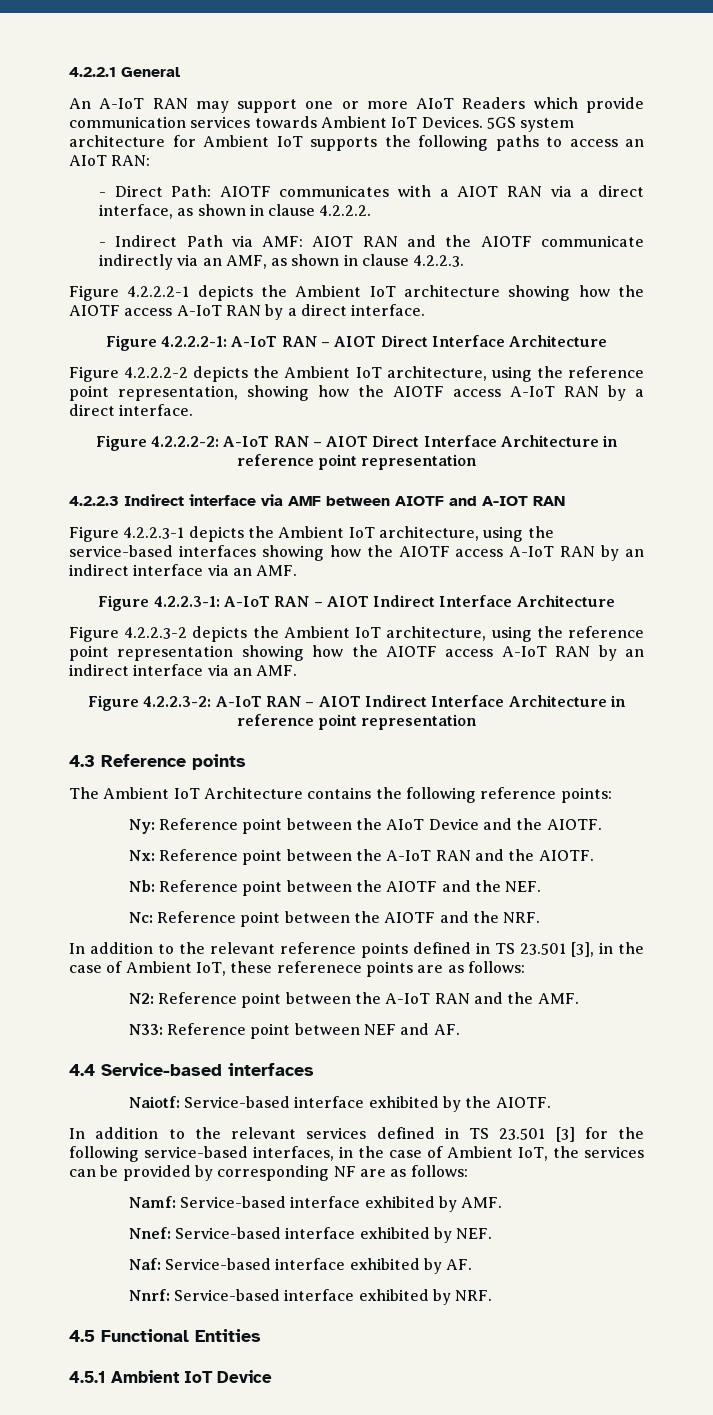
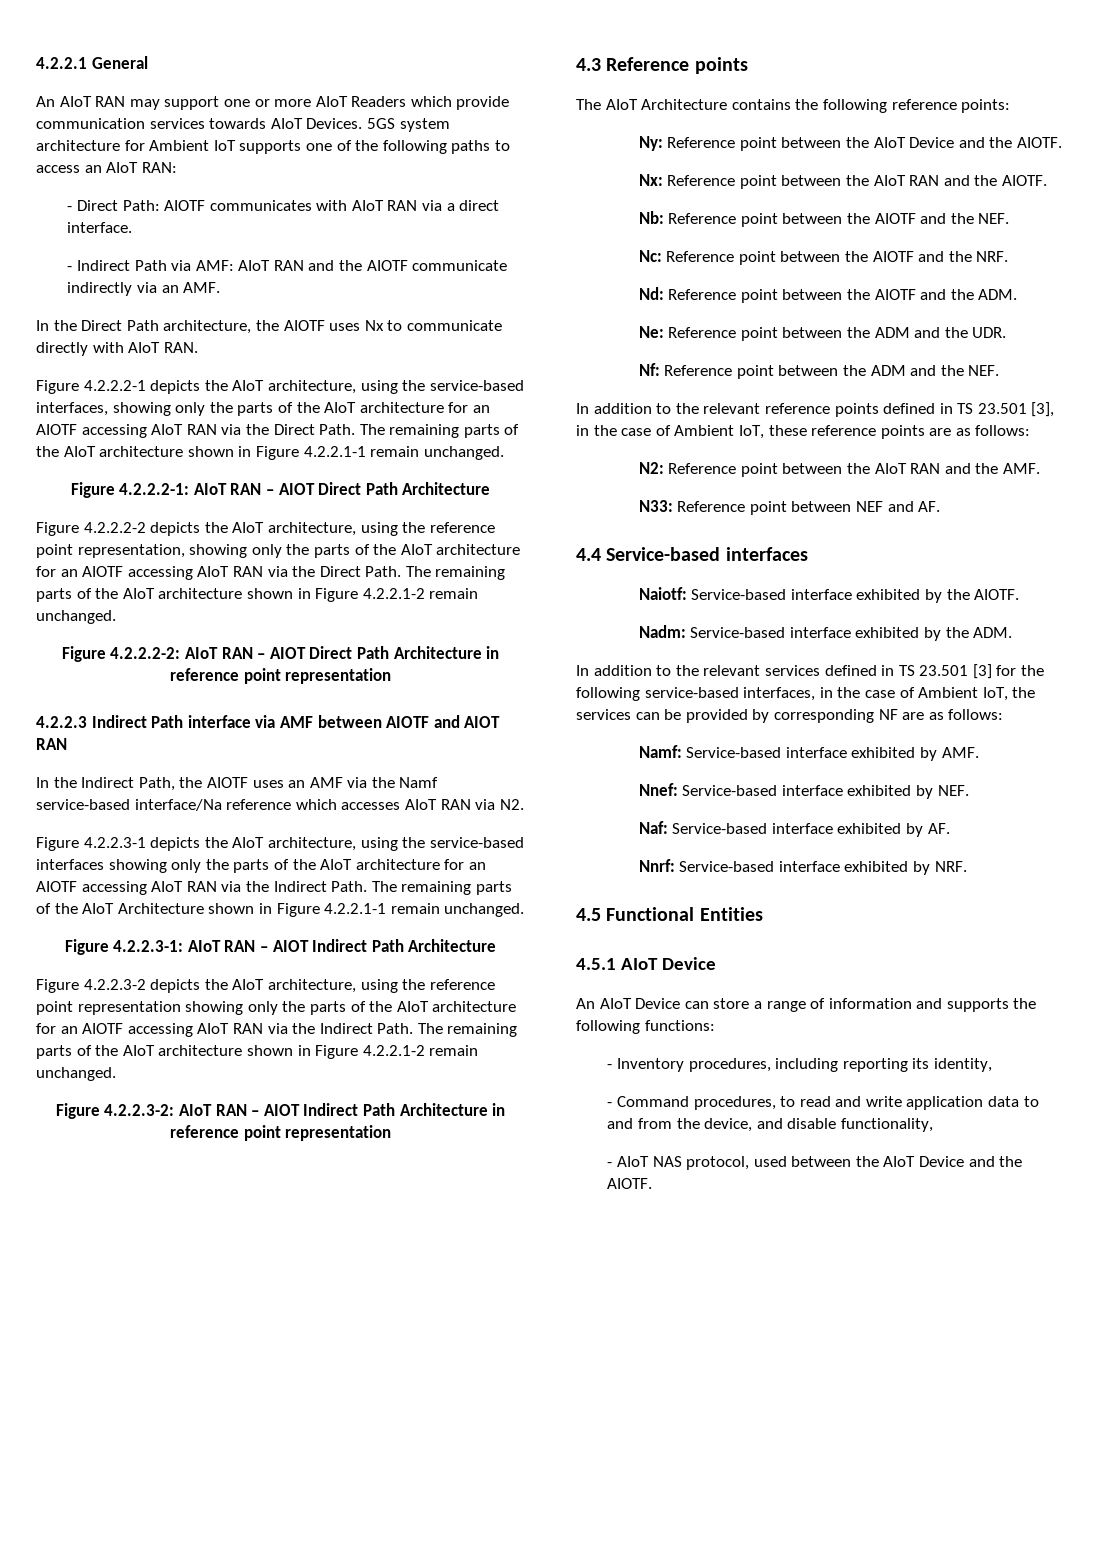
[99,98,145,109] A-IoT -> [59,96,92,107] AIoT
[320,116,418,128] Ambient IoT -> [270,118,303,129] AIoT
(377, 144) none -> [305,140,352,151] one of
[439,186,499,197] a AIOT -> [351,200,384,211] AIoT
[98,204,372,219] interface, as shown in clause 4.2.2.2. -> [67,222,133,233] interface.
[312,236,354,247] AIOT -> [238,260,271,271] AIoT
[225,254,465,269] [69,285,644,301] [69,304,426,320] AMF, as shown in clause 4.2.2.3. // Figure 4.2.2.2-1 depicts the Ambient IoT architecture showing how the AIOTF access A-IoT RAN by a direct interface. -> [183,282,221,293] [36,320,502,334] [36,342,198,356] [36,380,524,394] [36,402,490,416] [36,424,520,438] [36,446,504,460] AMF. // In the Direct Path architecture, the AIOTF uses Nx to communicate directly with AIoT RAN. // Figure 4.2.2.2-1 depicts the AIoT architecture, using the service-based interfaces, showing only the parts of the AIoT architecture for an AIOTF accessing AIoT RAN via the Direct Path. The remaining parts of the AIoT architecture shown in Figure 4.2.2.1-1 remain unchanged.
[231,335,505,347] A-IoT RAN – AIOT Direct Interface -> [193,482,398,495] AIoT RAN – AIOT Direct Path
[284,366,382,378] Ambient IoT -> [232,522,265,533] AIoT
[318,385,644,401] [69,404,194,416] how the AIOTF access A-IoT RAN by a direct interface. -> [251,544,521,558] [36,566,506,580] [36,588,479,602] [36,610,116,624] only the parts of the AIoT architecture for an AIOTF accessing AIoT RAN via the Direct Path. The remaining parts of the AIoT architecture shown in Figure 4.2.2.1-2 remain unchanged.
[223,435,497,447] A-IoT RAN – AIOT Direct Interface -> [185,646,389,659] AIoT RAN – AIOT Direct Path
(184, 500) none -> [151,715,184,728] Path
[482,496,565,506] A-IOT RAN -> [464,716,501,728] [36,738,67,750] [36,777,439,791] [36,799,524,811] AIOT RAN // In the Indirect Path, the AIOTF uses an AMF via the Namf service-based interface/Na reference which accesses AIoT RAN via N2.
[278,526,375,538] Ambient IoT -> [232,837,265,848] AIoT
[329,545,644,561] [69,564,298,576] how the AIOTF access A-IoT RAN by an indirect interface via an AMF. -> [171,859,486,873] [36,881,512,895] [36,903,525,917] only the parts of the AIoT architecture for an AIOTF accessing AIoT RAN via the Indirect Path. The remaining parts of the AIoT Architecture shown in Figure 4.2.2.1-1 remain unchanged.
[223,595,513,607] A-IoT RAN – AIOT Indirect Interface -> [187,939,404,952] AIoT RAN – AIOT Indirect Path
[283,626,382,638] Ambient IoT -> [232,979,265,990] AIoT
[312,645,644,661] [69,664,298,676] how the AIOTF access A-IoT RAN by an indirect interface via an AMF. -> [247,1001,517,1015] [36,1023,518,1037] [36,1045,479,1059] [36,1067,116,1081] only the parts of the AIoT architecture for an AIOTF accessing AIoT RAN via the Indirect Path. The remaining parts of the AIoT architecture shown in Figure 4.2.2.1-2 remain unchanged.
[215,695,505,707] A-IoT RAN – AIOT Indirect Interface -> [179,1103,395,1116] AIoT RAN – AIOT Indirect Path
[103,787,200,799] Ambient IoT -> [605,99,638,110] AIoT
[386,850,432,861] A-IoT -> [873,175,906,186] AIoT
(541, 917) none -> [638,287,1018,303] [638,326,1007,341] [638,363,1000,379] // Nd: Reference point between the AIOTF and the ADM. // Ne: Reference point between the ADM and the UDR. // Nf: Reference point between the ADM and the NEF.
[276,961,362,973] referenece -> [811,425,877,436] reference
[385,993,431,1004] A-IoT -> [874,463,907,474] AIoT
(551, 1102) none -> [638,625,1013,641] // Nadm: Service-based interface exhibited by the ADM.
[111,1370,272,1383] Ambient IoT Device -> [620,957,716,970] [576,998,1037,1012] [576,1020,715,1034] [607,1058,992,1072] [607,1096,1039,1110] [607,1118,933,1132] [607,1156,1023,1170] [607,1178,653,1189] AIoT Device // An AIoT Device can store a range of information and supports the following functions: // - Inventory procedures, including reporting its identity, // - Command procedures, to read and write application data to and from the device, and disable functionality, // - AIoT NAS protocol, used between the AIoT Device and the AIOTF.

